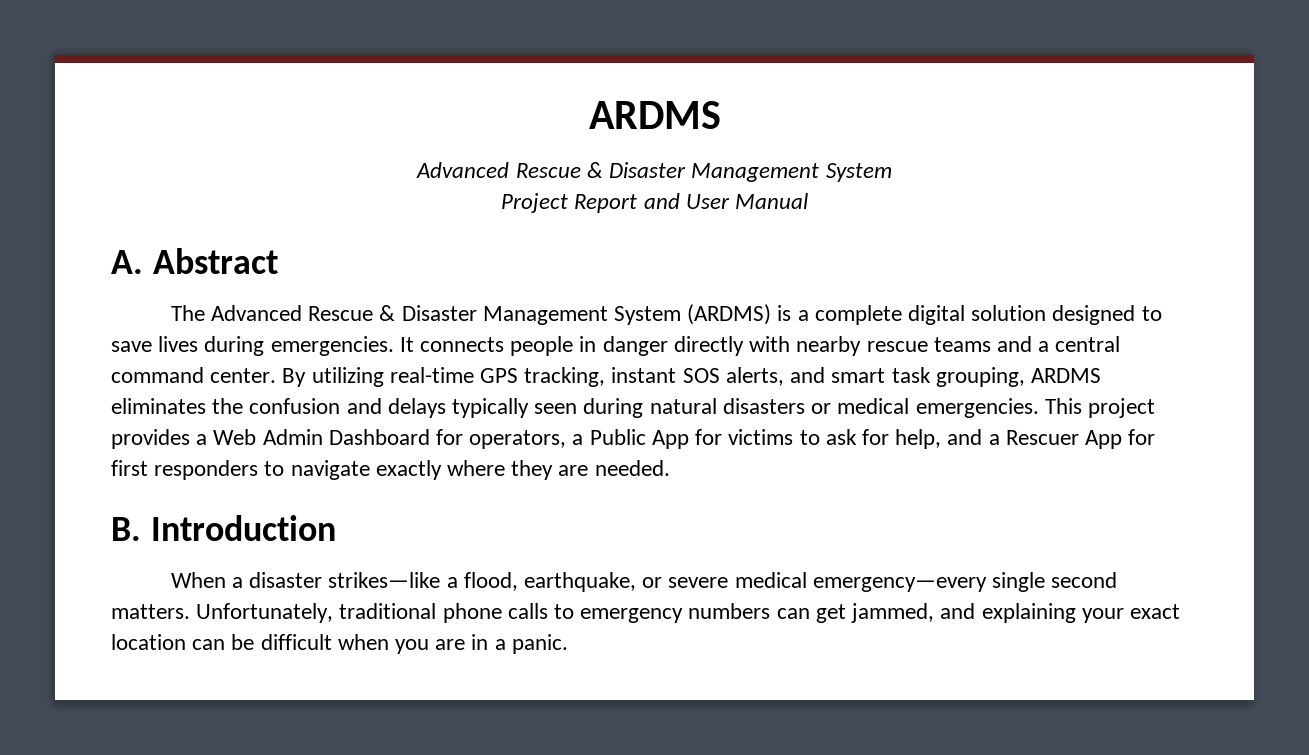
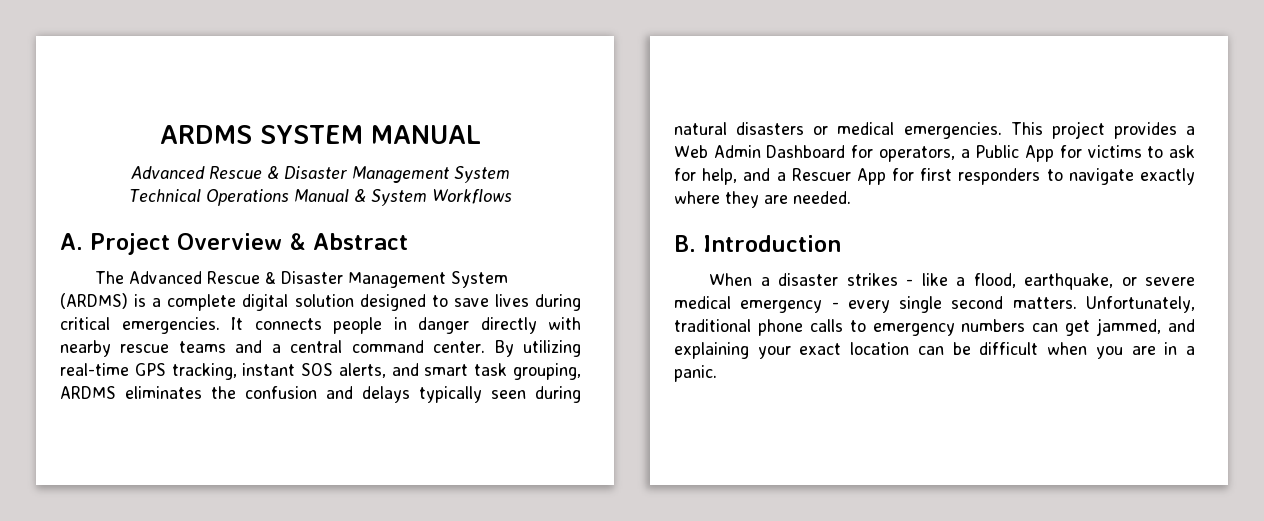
[588,101,721,129] ARDMS -> [160,125,481,144] ARDMS SYSTEM MANUAL
[501,193,808,213] [111,250,143,274] Project Report and User Manual // A. -> [128,189,513,206] [60,233,306,255] Technical Operations Manual & System Workflows // A. Project Overview &
(265, 346) none -> [60,317,110,330] critical
[328,572,441,588] strikes—like -> [846,273,948,286] strikes - like
[812,577,987,592] emergency—every -> [740,300,890,313] emergency - every

